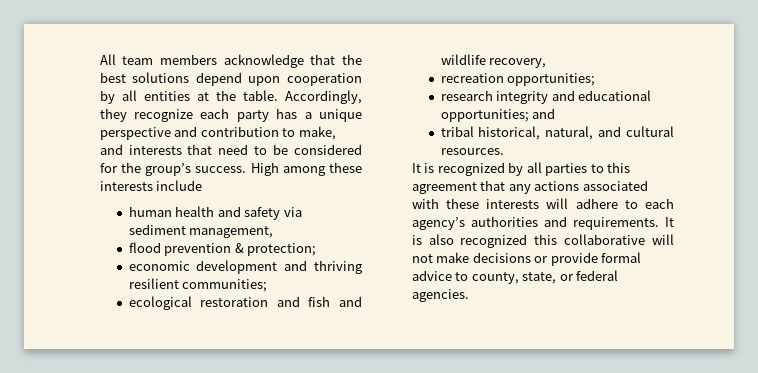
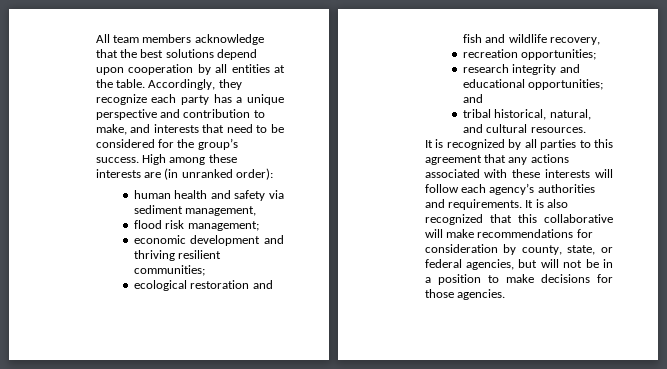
[156,180,203,191] include -> [143,168,274,180] are (in unranked order):
[164,243,317,256] prevention & protection; -> [165,220,259,231] risk management;
[575,198,638,209] adhere to -> [424,184,459,193] follow
(528, 241) none -> [489,214,512,223] that
[411,252,642,266] [411,270,619,284] not make decisions or provide formal advice to county, state, or federal -> [445,229,593,238] [424,244,613,255] [424,259,613,270] [424,274,613,285] [424,289,454,298] make recommendations for consideration by county, state, or federal agencies, but will not be in a position to make decisions for those

